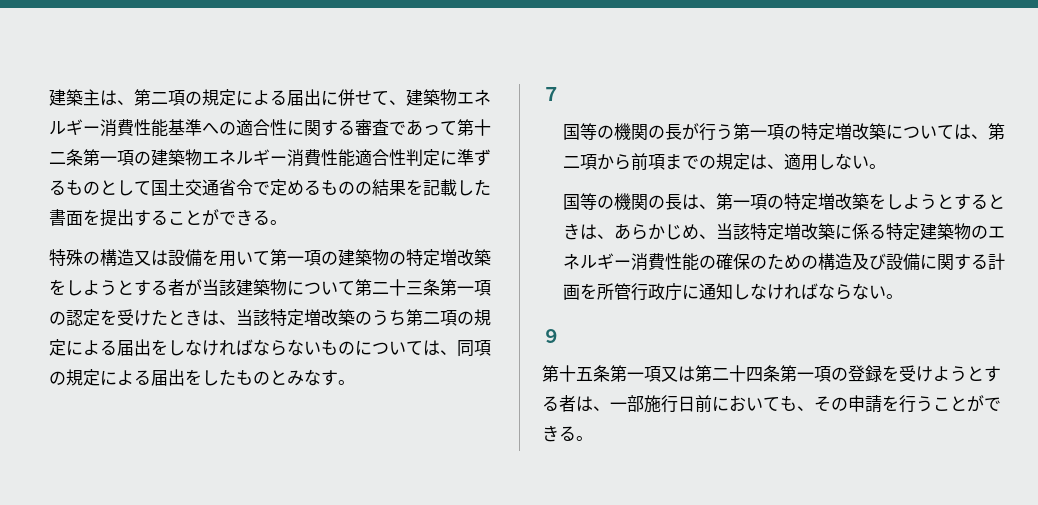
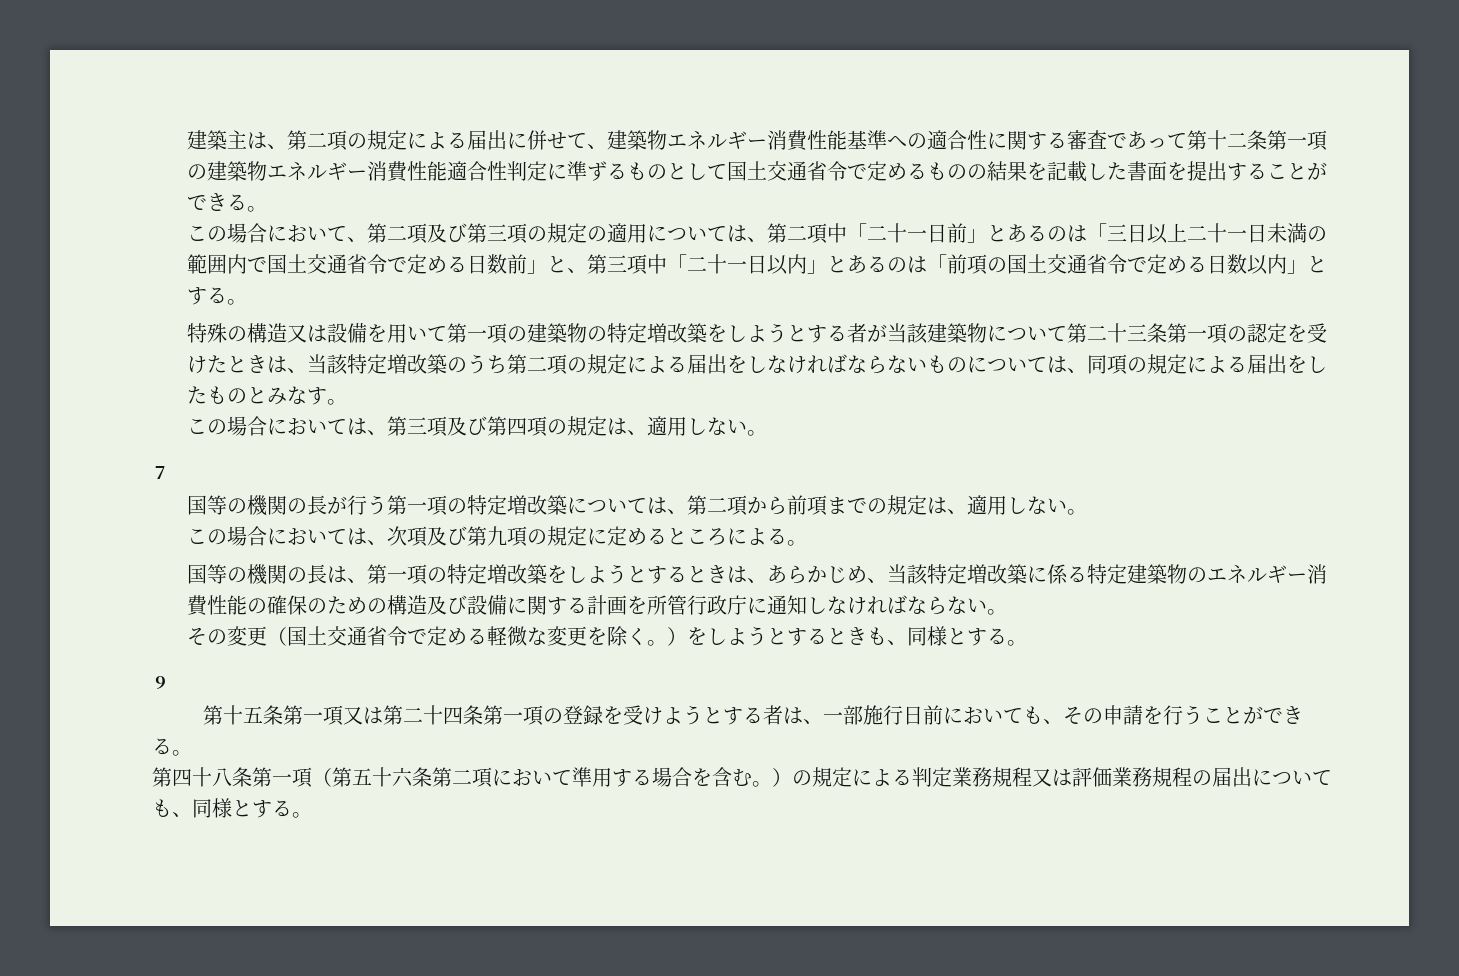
(288, 222) none -> [186,223,1327,244] [186,254,1327,275] [186,287,247,305] // この場合において、第二項及び第三項の規定の適用については、第二項中「二十一日前」とあるのは「三日以上二十一日未満の範囲内で国土交通省令で定める日数前」と、第三項中「二十一日以内」とあるのは「前項の国土交通省令で定める日数以内」とする。
(356, 382) none -> [186,416,767,437] // この場合においては、第三項及び第四項の規定は、適用しない。
(887, 166) none -> [186,526,807,547] // この場合においては、次項及び第九項の規定に定めるところによる。
(904, 296) none -> [186,626,1027,646] // その変更（国土交通省令で定める軽微な変更を除く。）をしようとするときも、同様とする。
(593, 438) none -> [152,767,1332,788] [152,798,312,818] // 第四十八条第一項（第五十六条第二項において準用する場合を含む。）の規定による判定業務規程又は評価業務規程の届出についても、同様とする。

